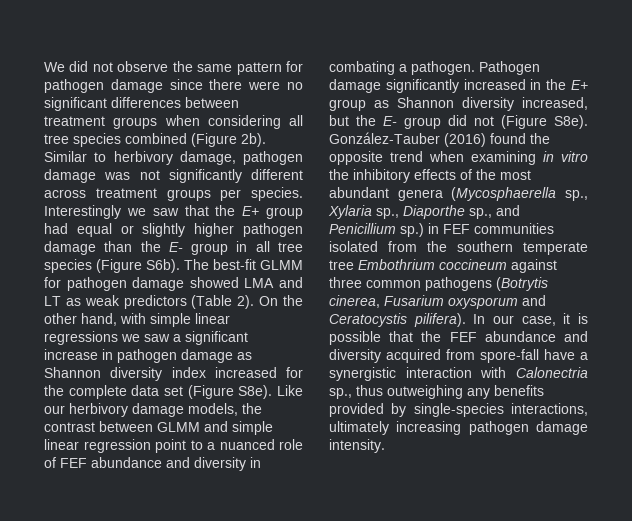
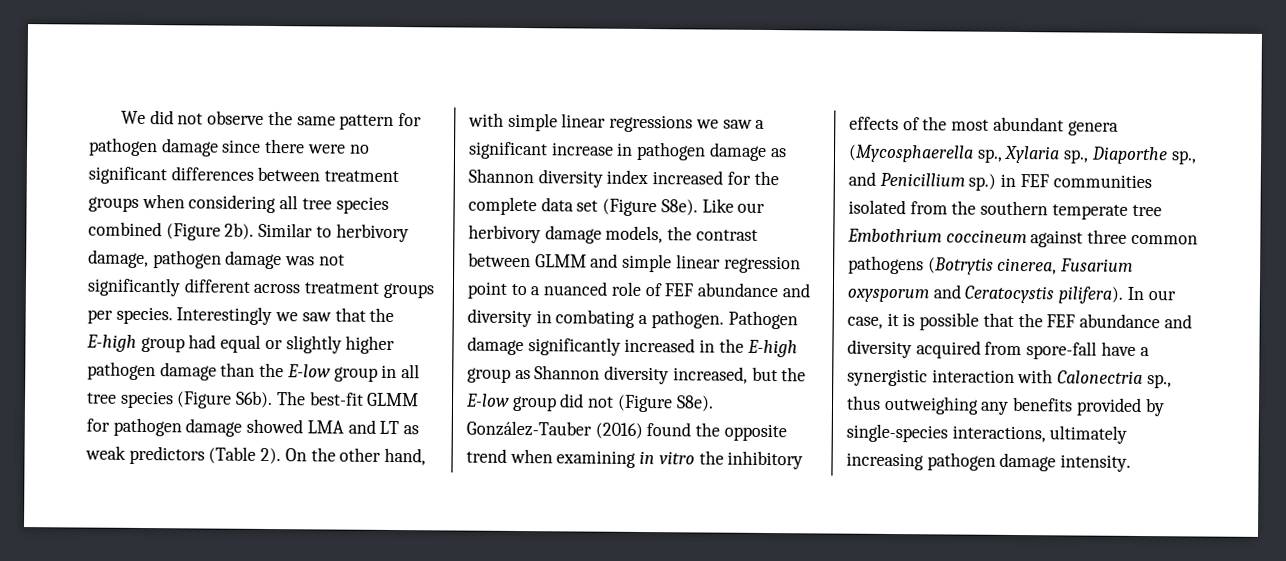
[242,206,260,216] E+ -> [86,334,137,352] E-high
[168,242,183,252] E- -> [286,364,331,378] E-low
[571,80,588,90] E+ -> [746,339,798,358] E-high
[383,116,397,126] E- -> [465,393,510,407] E-low

